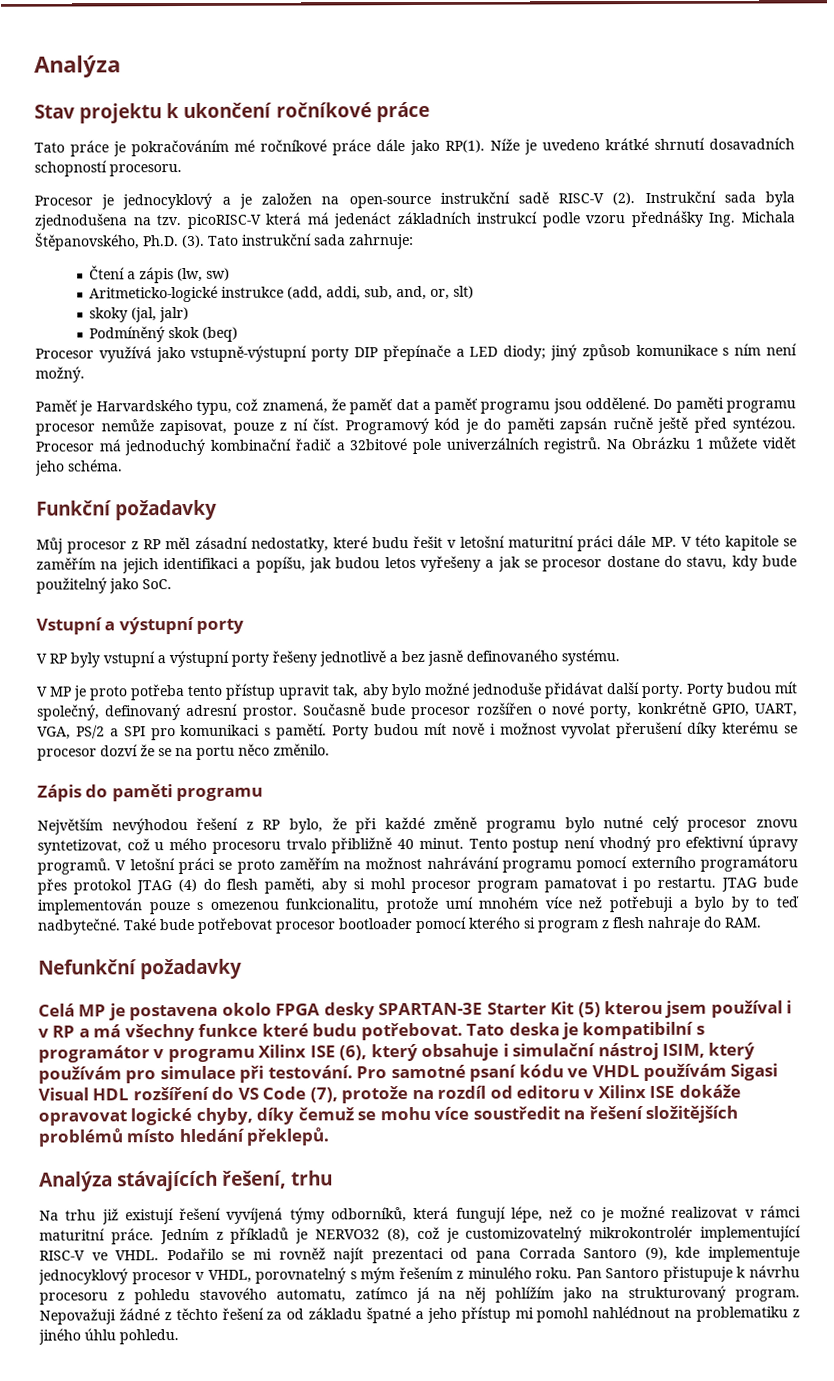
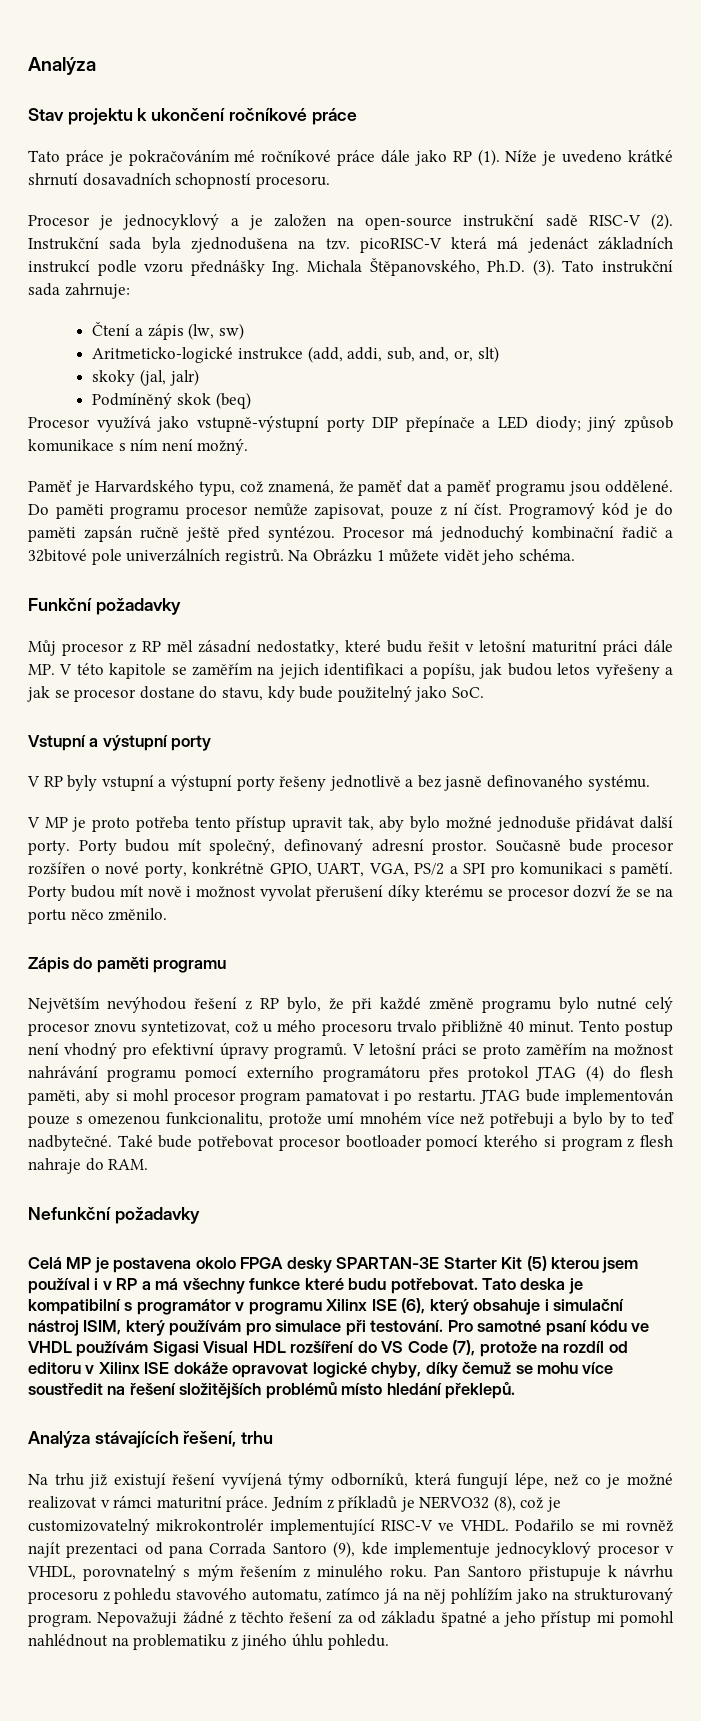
[444,139,485,153] RP(1). -> [452,149,500,166] RP (1).

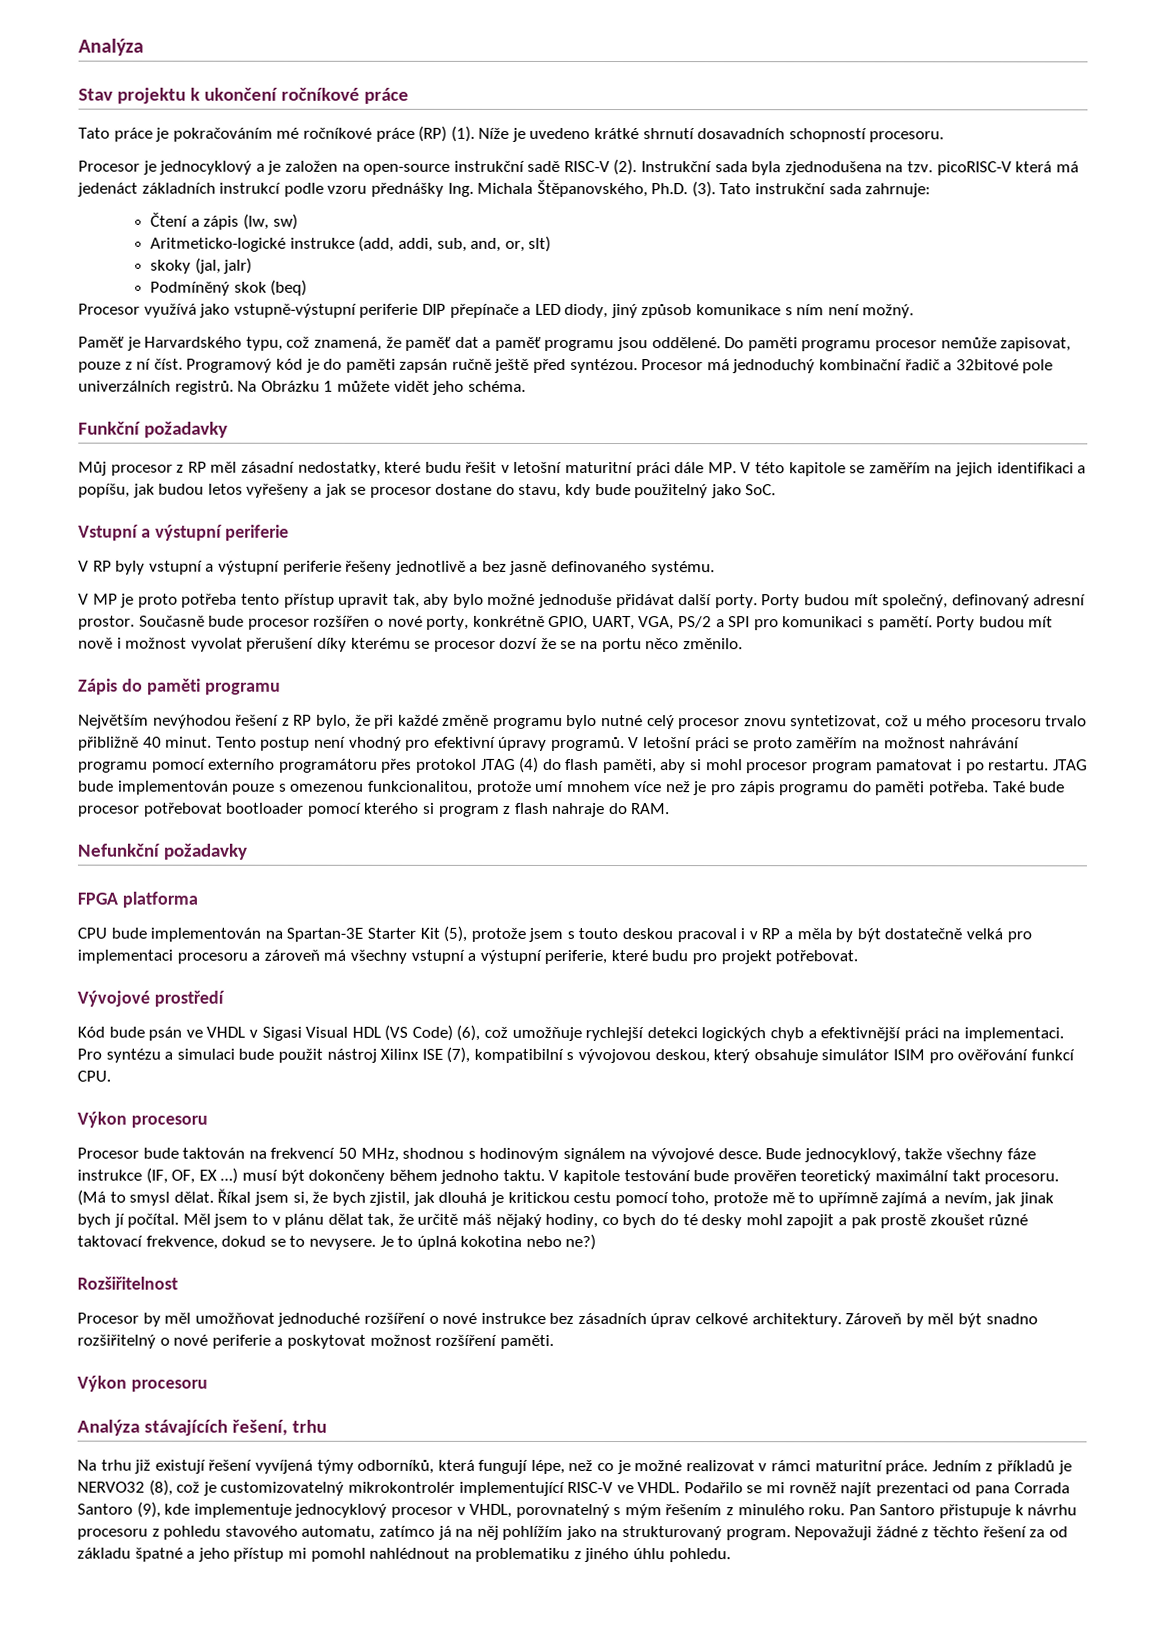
[381,150,472,166] dále jako RP -> [418,125,448,142] (RP)
[326,417,365,432] porty -> [359,303,419,318] periferie
[535,416,581,432] diody; -> [564,303,609,319] diody,
[171,735,212,751] porty -> [224,524,289,541] periferie
[236,776,275,791] porty -> [282,560,342,575] periferie
[640,1066,673,1078] flesh -> [565,758,600,771] flash
[165,1112,263,1127] funkcionalitu, -> [367,780,473,795] funkcionalitou,
[359,1112,422,1124] mnohém -> [566,780,631,793] mnohem
[489,1112,674,1128] [28,1135,341,1151] potřebuji a bylo by to teď nadbytečné. Také bude potřebovat procesor -> [693,781,1066,796] [78,802,223,817] je pro zápis programu do paměti potřeba. Také bude procesor potřebovat
[640,1135,674,1147] flesh -> [514,802,549,814] flash
[28,1256,639,1273] [28,1278,583,1294] [28,1298,625,1315] [28,1320,628,1336] Celá MP je postavena okolo FPGA desky SPARTAN-3E Starter Kit (5) kterou jsem používal i v RP a má všechny funkce které budu potřebovat. Tato deska je kompatibilní s programátor v programu Xilinx ISE (6), který obsahuje i simulační nástroj ISIM, který používám pro simulace při testování. Pro samotné psaní kódu -> [77,891,198,908] [77,925,1032,943] [77,949,859,965] [77,990,225,1007] [77,1026,183,1041] FPGA platforma // CPU bude implementován na Spartan-3E Starter Kit (5), protože jsem s touto deskou pracoval i v RP a měla by být dostatečně velká pro implementaci procesoru a zároveň má všechny vstupní a výstupní periferie, které budu pro projekt potřebovat. // Vývojové prostředí // Kód bude psán
[76,1341,149,1357] používám -> [248,1029,258,1038] v
[290,1340,628,1357] [28,1362,614,1378] [28,1381,516,1399] rozšíření do VS Code (7), protože na rozdíl od editoru v Xilinx ISE dokáže opravovat logické chyby, díky čemuž se mohu více soustředit na řešení složitějších problémů místo hledání překlepů. -> [384,1024,1064,1042] [77,1046,1075,1064] [77,1070,111,1082] [77,1111,208,1128] [77,1147,1036,1163] [77,1167,1060,1185] [77,1188,1054,1207] [77,1213,1029,1229] [77,1233,597,1251] [77,1276,178,1290] [77,1312,1038,1328] [77,1334,554,1349] [77,1375,208,1392] (VS Code) (6), což umožňuje rychlejší detekci logických chyb a efektivnější práci na implementaci. Pro syntézu a simulaci bude použit nástroj Xilinx ISE (7), kompatibilní s vývojovou deskou, který obsahuje simulátor ISIM pro ověřování funkcí CPU. // Výkon procesoru // Procesor bude taktován na frekvencí 50 MHz, shodnou s hodinovým signálem na vývojové desce. Bude jednocyklový, takže všechny fáze instrukce (IF, OF, EX …) musí být dokončeny během jednoho taktu. V kapitole testování bude prověřen teoretický maximální takt procesoru. (Má to smysl dělat. Říkal jsem si, že bych zjistil, jak dlouhá je kritickou cestu pomocí toho, protože mě to upřímně zajímá a nevím, jak jinak bych jí počítal. Měl jsem to v plánu dělat tak, že určitě máš nějaký hodiny, co bych do té desky mohl zapojit a pak prostě zkoušet různé taktovací frekvence, dokud se to nevysere. Je to úplná kokotina nebo ne?) // Rozšiřitelnost // Procesor by měl umožňovat jednoduché rozšíření o nové instrukce bez zásadních úprav celkové architektury. Zároveň by měl být snadno rozšiřitelný o nové periferie a poskytovat možnost rozšíření paměti. // Výkon procesoru

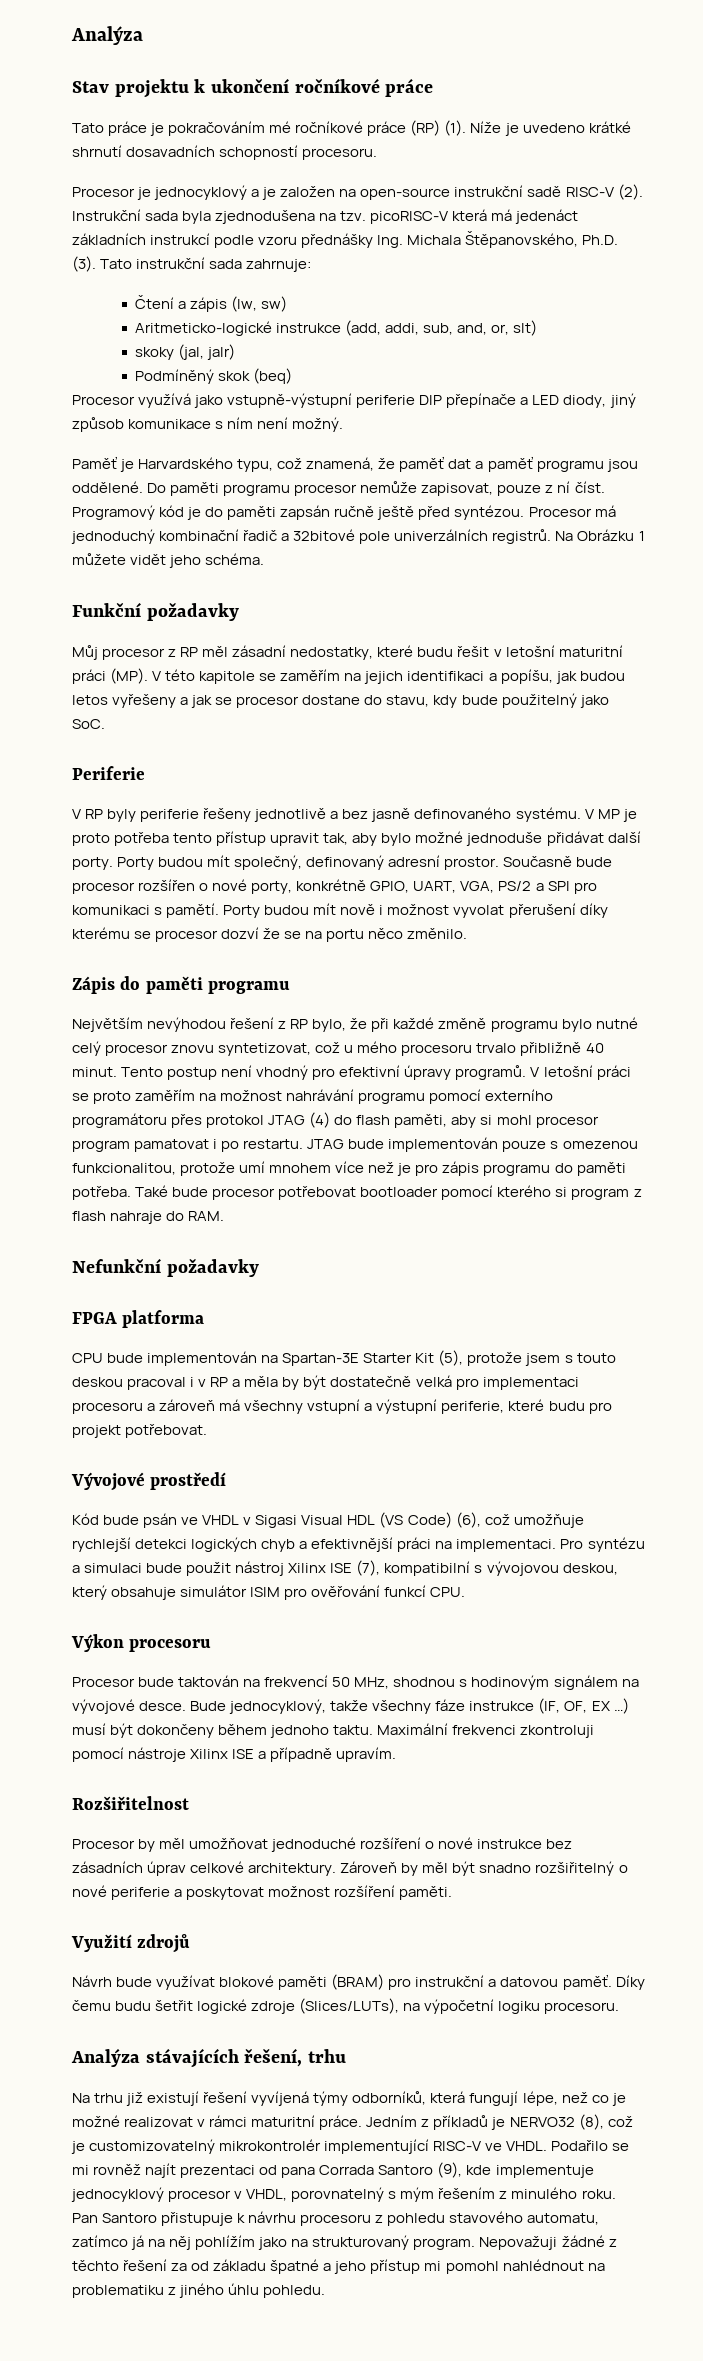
[674,462,737,474] dále MP. -> [110,668,149,684] (MP).
[78,524,289,541] Vstupní a výstupní periferie -> [72,766,145,780] Periferie
[148,560,280,575] vstupní a výstupní -> (137, 815) none
(715, 568) // -> (581, 814) none
[548,1169,1060,1185] [77,1188,1054,1207] [77,1213,1029,1229] [77,1233,597,1251] V kapitole testování bude prověřen teoretický maximální takt procesoru. (Má to smysl dělat. Říkal jsem si, že bych zjistil, jak dlouhá je kritickou cestu pomocí toho, protože mě to upřímně zajímá a nevím, jak jinak bych jí počítal. Měl jsem to v plánu dělat tak, že určitě máš nějaký hodiny, co bych do té desky mohl zapojit a pak prostě zkoušet různé taktovací frekvence, dokud se to nevysere. Je to úplná kokotina nebo ne?) -> [377,1723,595,1738] [72,1747,397,1762] Maximální frekvenci zkontroluji pomocí nástroje Xilinx ISE a případně upravím.
[77,1375,208,1392] Výkon procesoru -> [71,1934,191,1953] [72,1974,645,1990] [72,1998,620,2014] Využití zdrojů // Návrh bude využívat blokové paměti (BRAM) pro instrukční a datovou paměť. Díky čemu budu šetřit logické zdroje (Slices/LUTs), na výpočetní logiku procesoru.

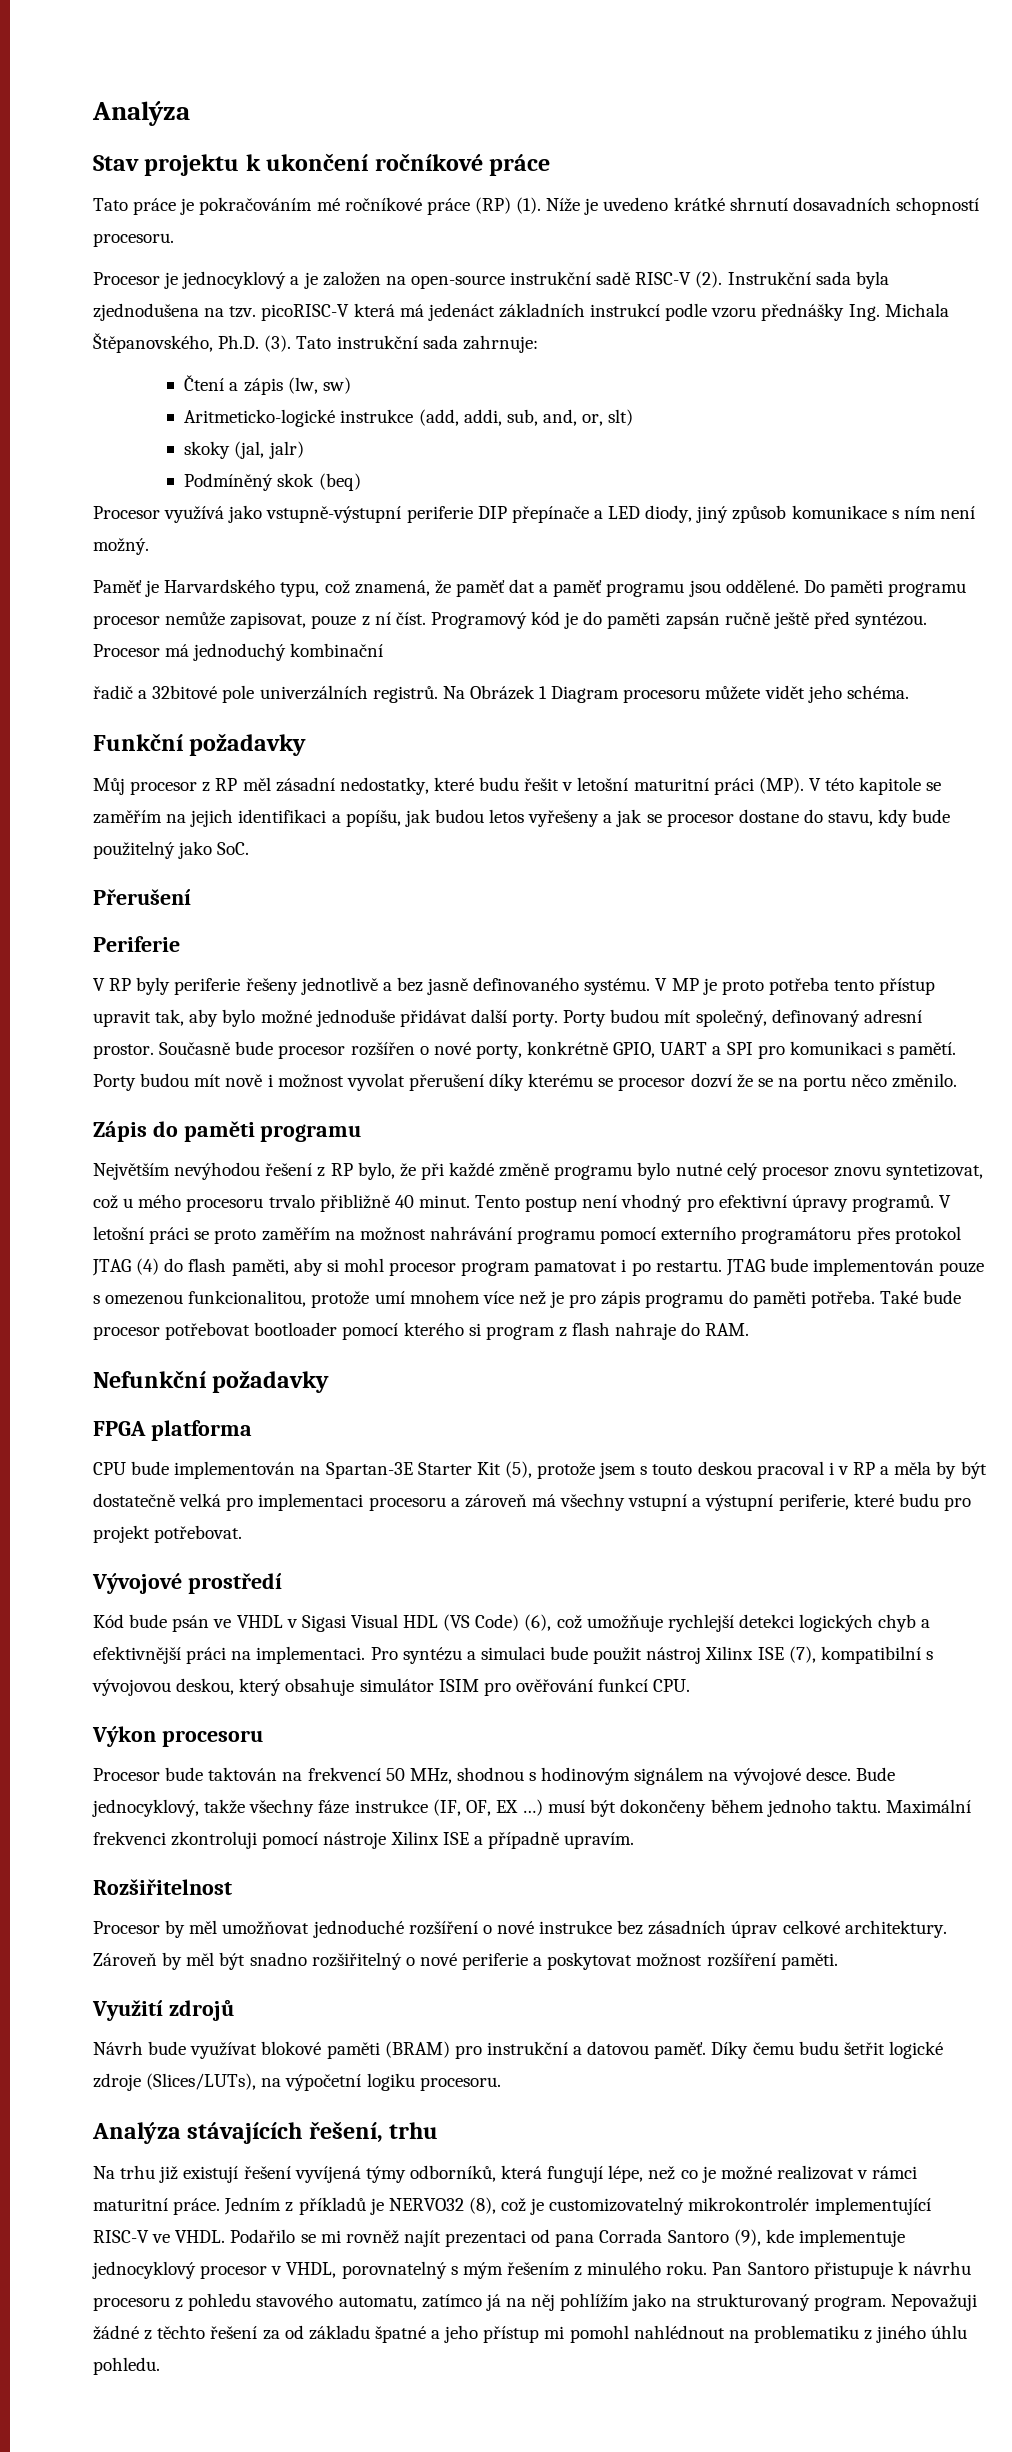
(240, 535) none -> (384, 650) //
[577,529,645,541] Obrázku 1 -> [469,685,701,703] Obrázek 1 Diagram procesoru
(105, 724) none -> [93,889,191,905] // Přerušení
[413,881,532,893] UART, VGA, PS/2 -> [660,1042,708,1055] UART

